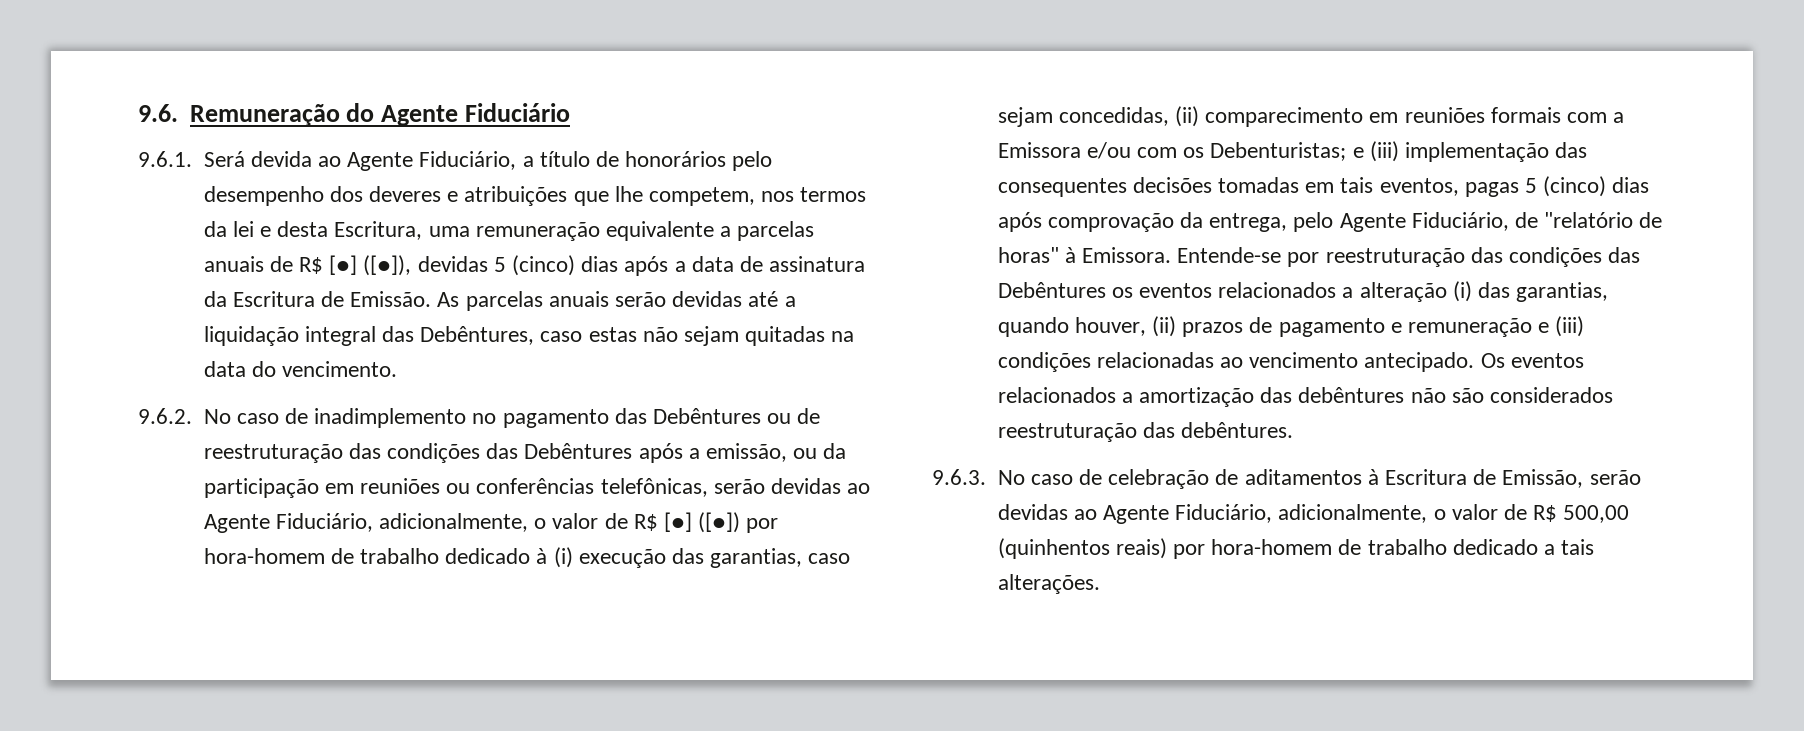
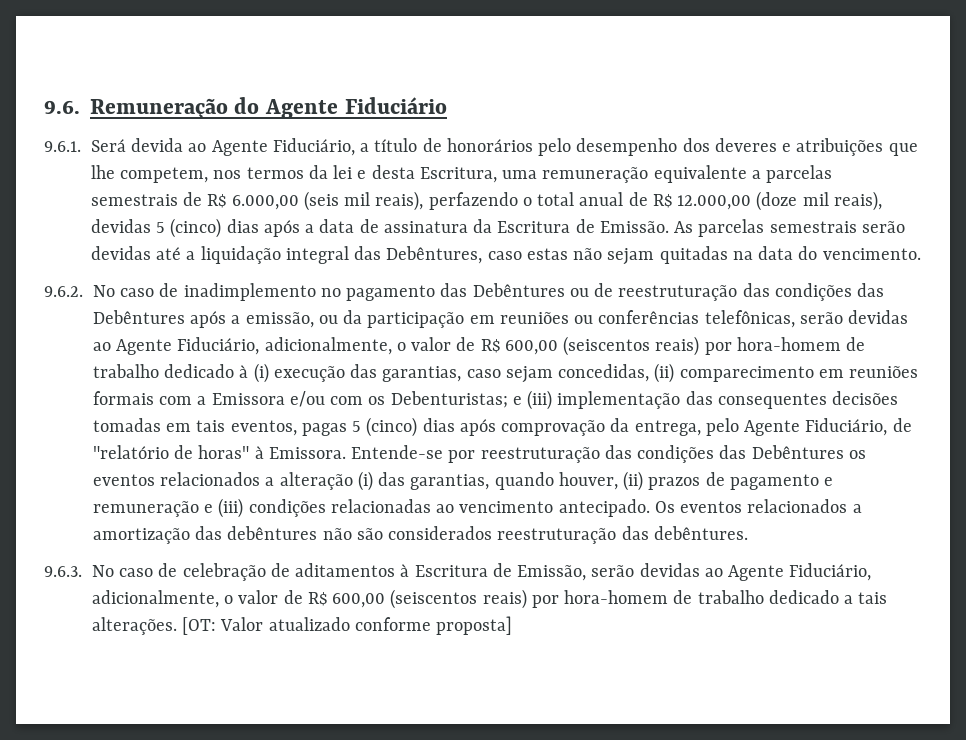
[203,255,412,276] anuais de R$ [●] ([●]), -> [90,191,882,211] semestrais de R$ 6.000,00 (seis mil reais), perfazendo o total anual de R$ 12.000,00 (doze mil reais),
[548,291,609,307] anuais -> [769,221,857,233] semestrais
[663,512,741,533] [●] ([●]) -> [504,336,700,356] 600,00 (seiscentos reais)
[1563,505,1630,523] [997,538,1110,559] 500,00 (quinhentos -> [332,589,478,609] 600,00 (seiscentos
(1100, 584) none -> [182,616,513,635] [OT: Valor atualizado conforme proposta]

